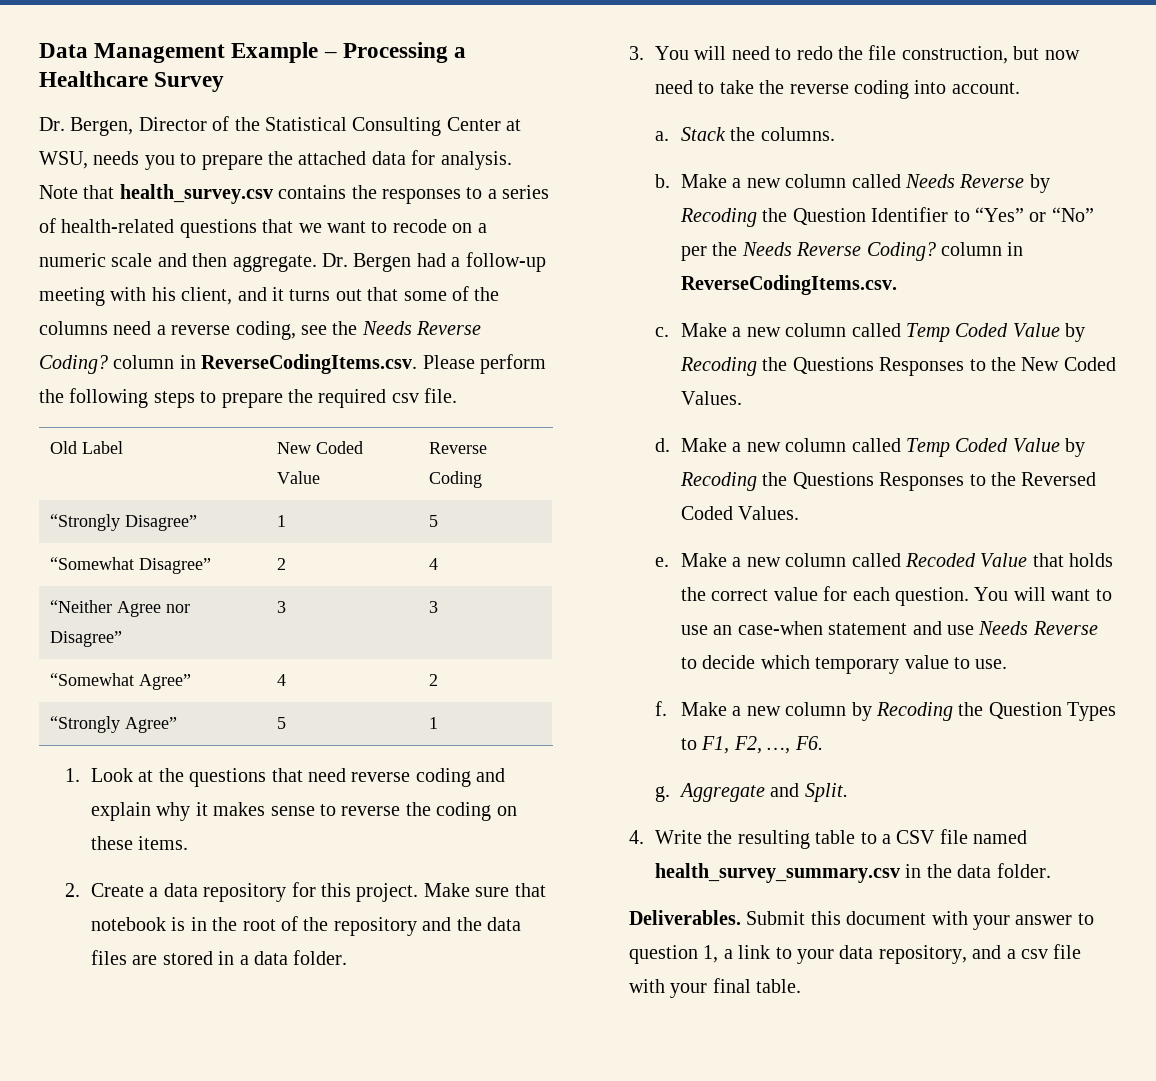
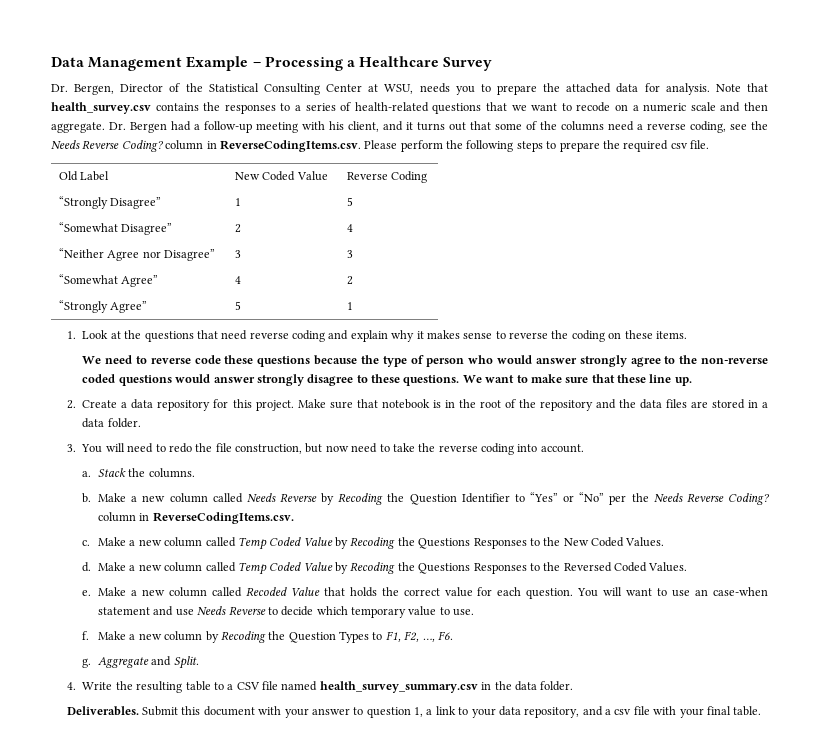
(189, 843) none -> [82,355,768,367] [82,374,692,386] // We need to reverse code these questions because the type of person who would answer strongly agree to the non-reverse coded questions would answer strongly disagree to these questions. We want to make sure that these line up.

